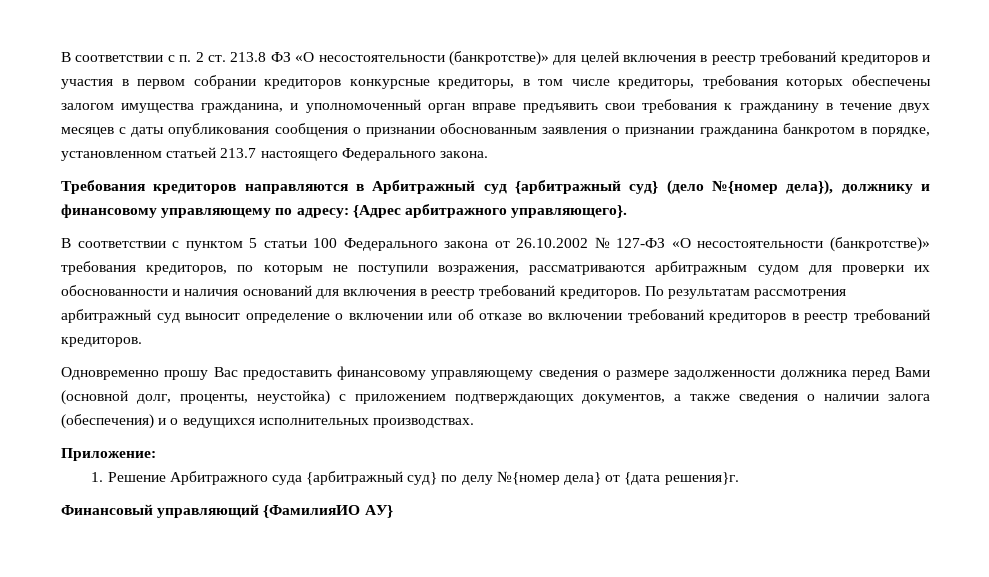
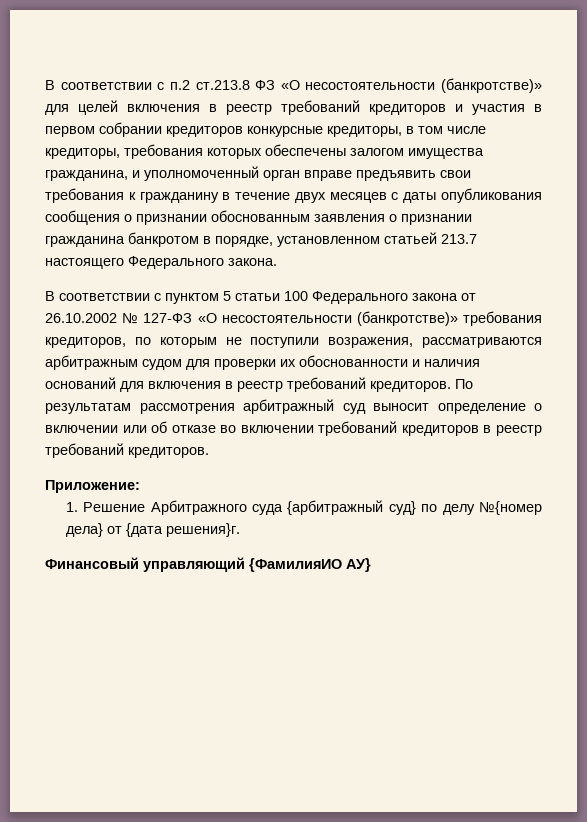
[61,52,267,62] В соответствии с п. 2 ст. 213.8 -> [45,80,250,90] В соответствии с п.2 ст.213.8
[61,180,931,195] [61,204,628,218] // Требования кредиторов направляются в Арбитражный суд {арбитражный суд} (дело №{номер дела}), должнику и финансовому управляющему по адресу: {Адрес арбитражного управляющего}. -> (277, 262) none
[61,366,930,380] [61,390,930,405] [61,414,474,429] // Одновременно прошу Вас предоставить финансовому управляющему сведения о размере задолженности должника перед Вами (основной долг, проценты, неустойка) с приложением подтверждающих документов, а также сведения о наличии залога (обеспечения) и о ведущихся исполнительных производствах. -> (209, 452) none

